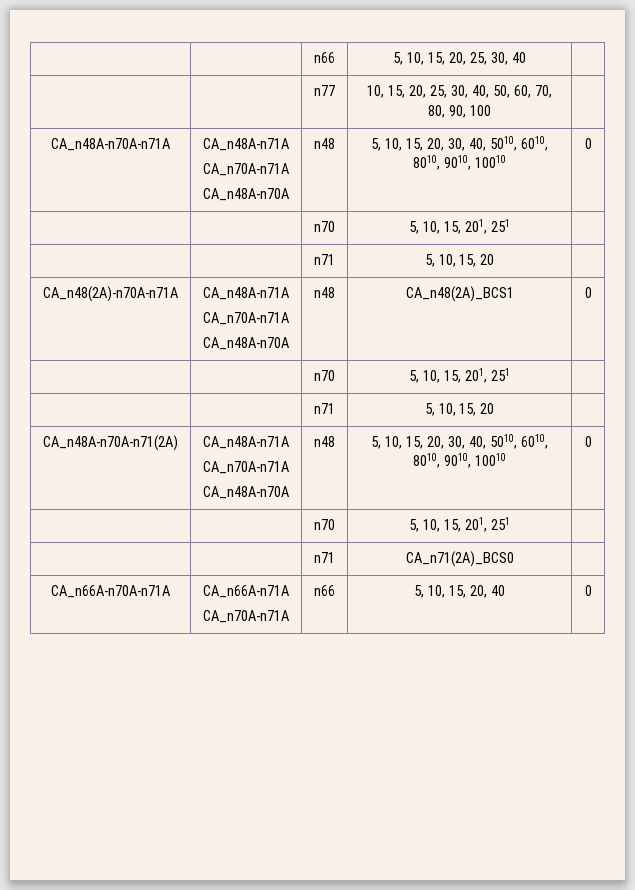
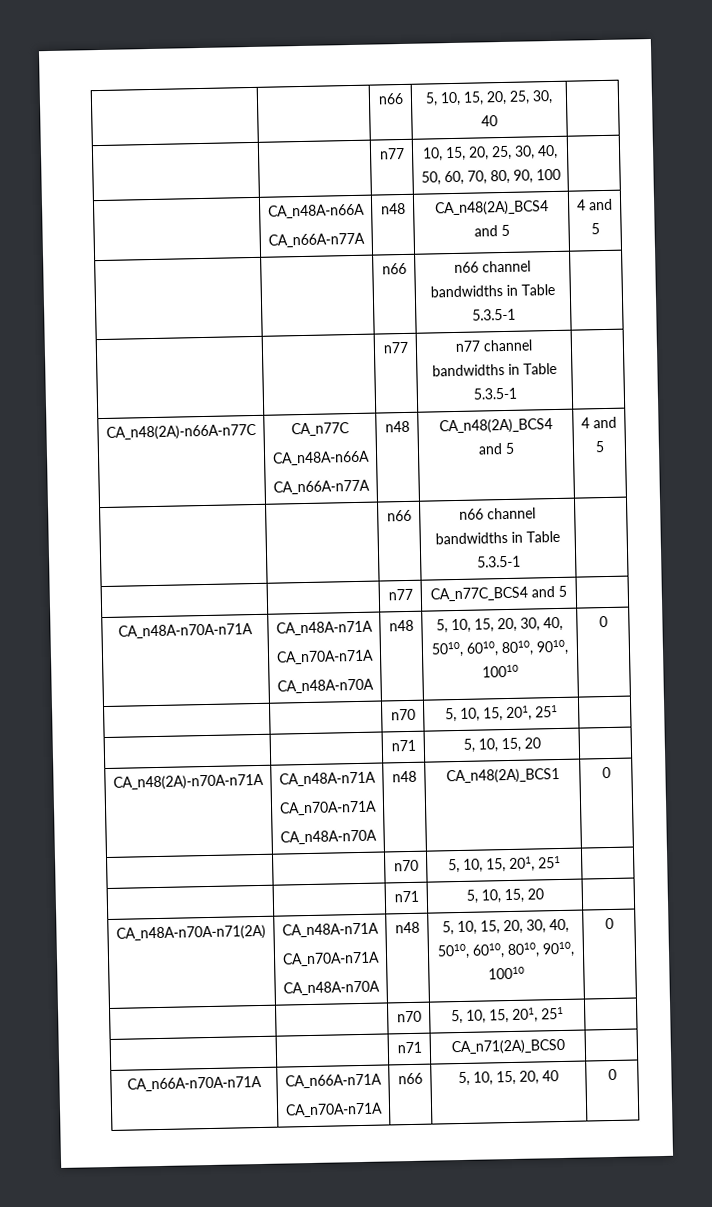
(491, 110) none -> [268,203,365,219] [268,232,365,248] [380,202,406,215] [434,200,549,217] [473,224,510,237] [577,198,613,211] [590,223,600,235] [381,262,407,275] [454,260,531,273] [430,283,555,298] [471,308,516,321] [382,341,409,354] [455,339,533,352] [432,362,557,377] [472,387,517,400] [106,423,257,441] [291,422,350,437] [272,450,370,466] [273,479,370,495] [384,420,410,433] [438,418,553,435] [477,442,515,455] [581,416,617,429] [594,441,605,453] [386,509,412,522] [459,507,536,520] [435,530,560,545] [476,555,521,568] [387,588,413,601] [430,585,567,602] // | CA_n48A-n66A // CA_n66A-n77A | n48 | CA_n48(2A)_BCS4 and 5 | 4 and 5 // | | n66 | n66 channel bandwidths in Table 5.3.5-1 | // | | n77 | n77 channel bandwidths in Table 5.3.5-1 | // CA_n48(2A)-n66A-n77C | CA_n77C // CA_n48A-n66A // CA_n66A-n77A | n48 | CA_n48(2A)_BCS4 and 5 | 4 and 5 // | | n66 | n66 channel bandwidths in Table 5.3.5-1 | // | | n77 | CA_n77C_BCS4 and 5 |

